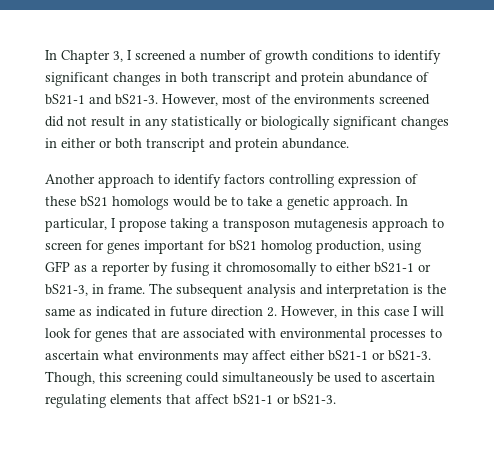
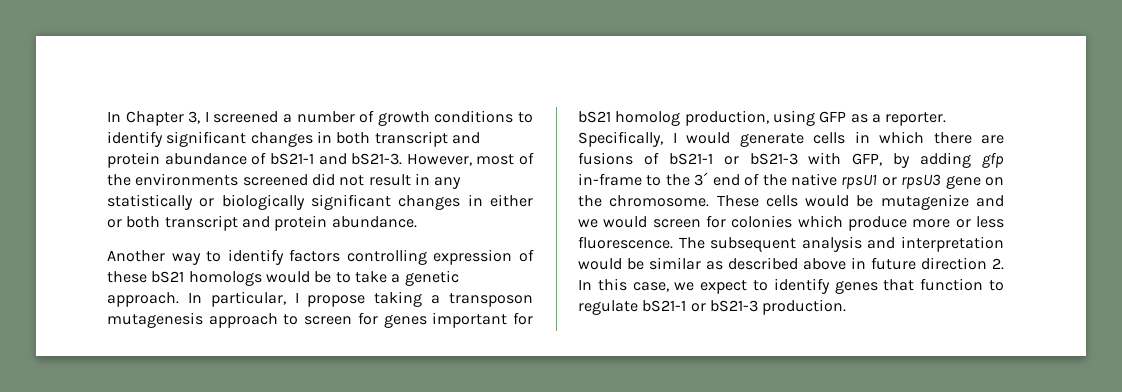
[98,174,154,188] approach -> [171,253,201,265] way
[102,262,431,276] [45,284,145,296] reporter by fusing it chromosomally to either bS21-1 or bS21-3, in frame. -> [885,112,947,126] [578,131,1004,147] [578,152,1005,168] [578,172,1004,189] [578,194,1004,210] [578,215,1004,231] [578,236,673,249] reporter. Specifically, I would generate cells in which there are fusions of bS21-1 or bS21-3 with GFP, by adding gfp in-frame to the 3´ end of the native rpsU1 or rpsU3 gene on the chromosome. These cells would be mutagenize and we would screen for colonies which produce more or less fluorescence.
[413,284,446,294] [45,306,444,318] [45,328,442,342] [45,350,431,364] [45,371,435,386] [45,394,336,408] is the same as indicated in future direction 2. However, in this case I will look for genes that are associated with environmental processes to ascertain what environments may affect either bS21-1 or bS21-3. Though, this screening could simultaneously be used to ascertain regulating elements that affect bS21-1 or bS21-3. -> [578,257,1004,270] [578,278,1004,294] [578,299,847,315] would be similar as described above in future direction 2. In this case, we expect to identify genes that function to regulate bS21-1 or bS21-3 production.

